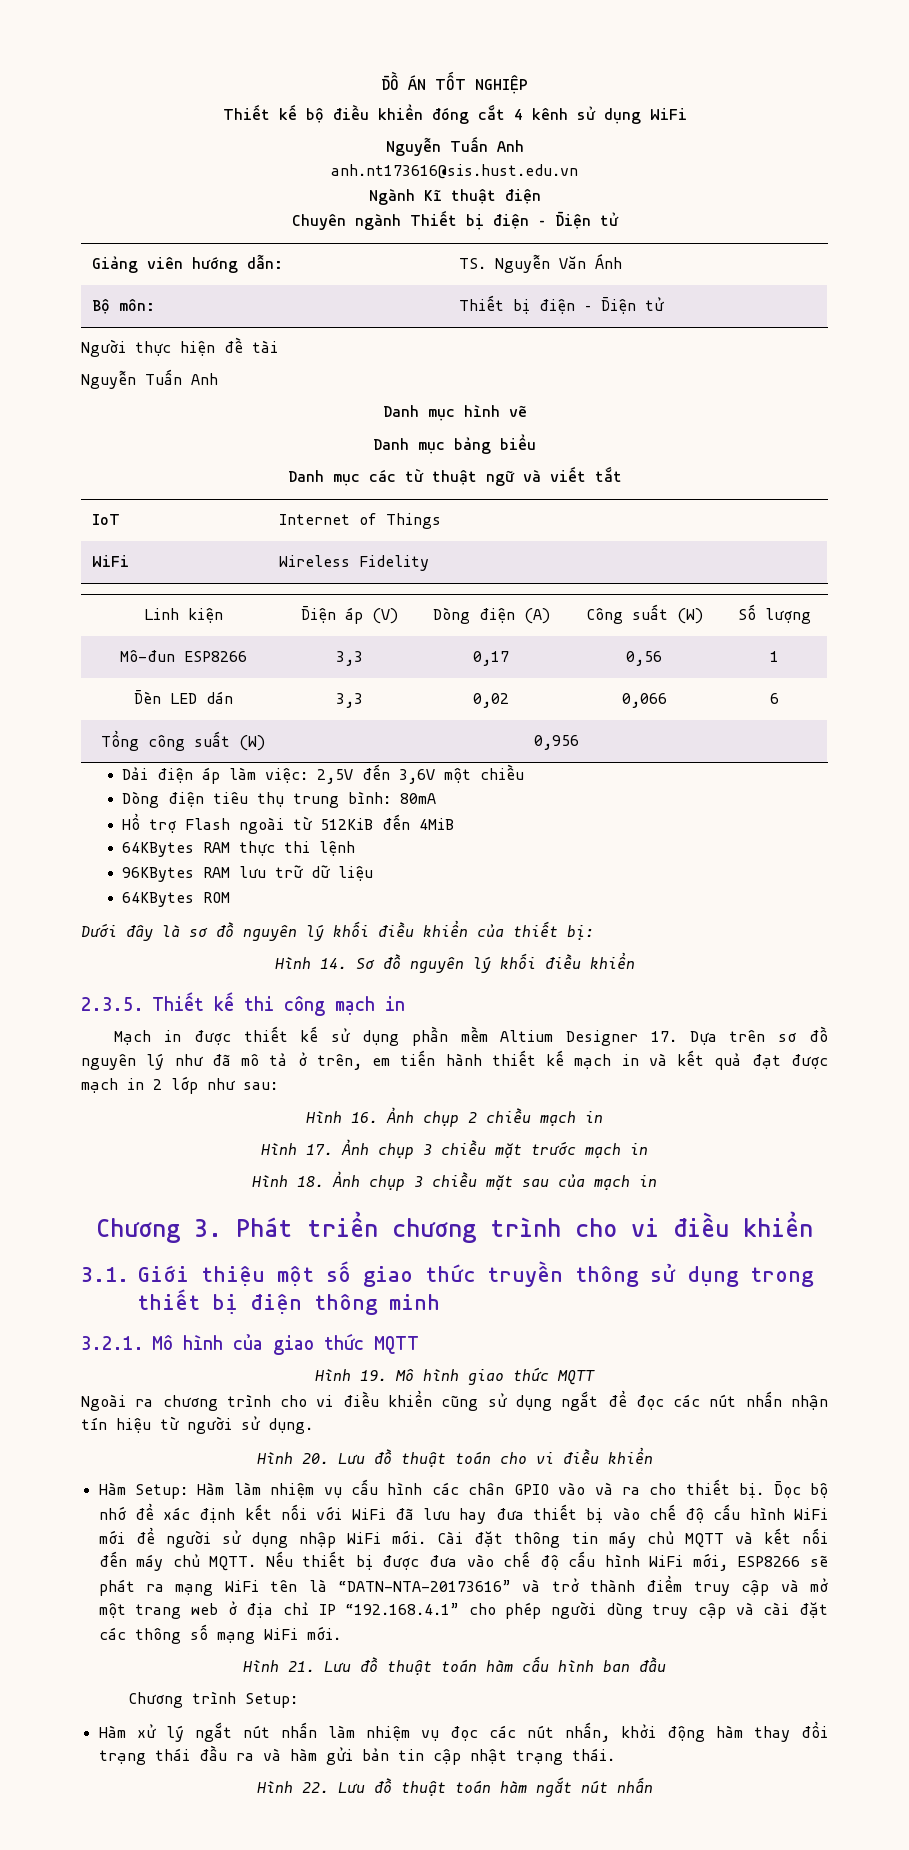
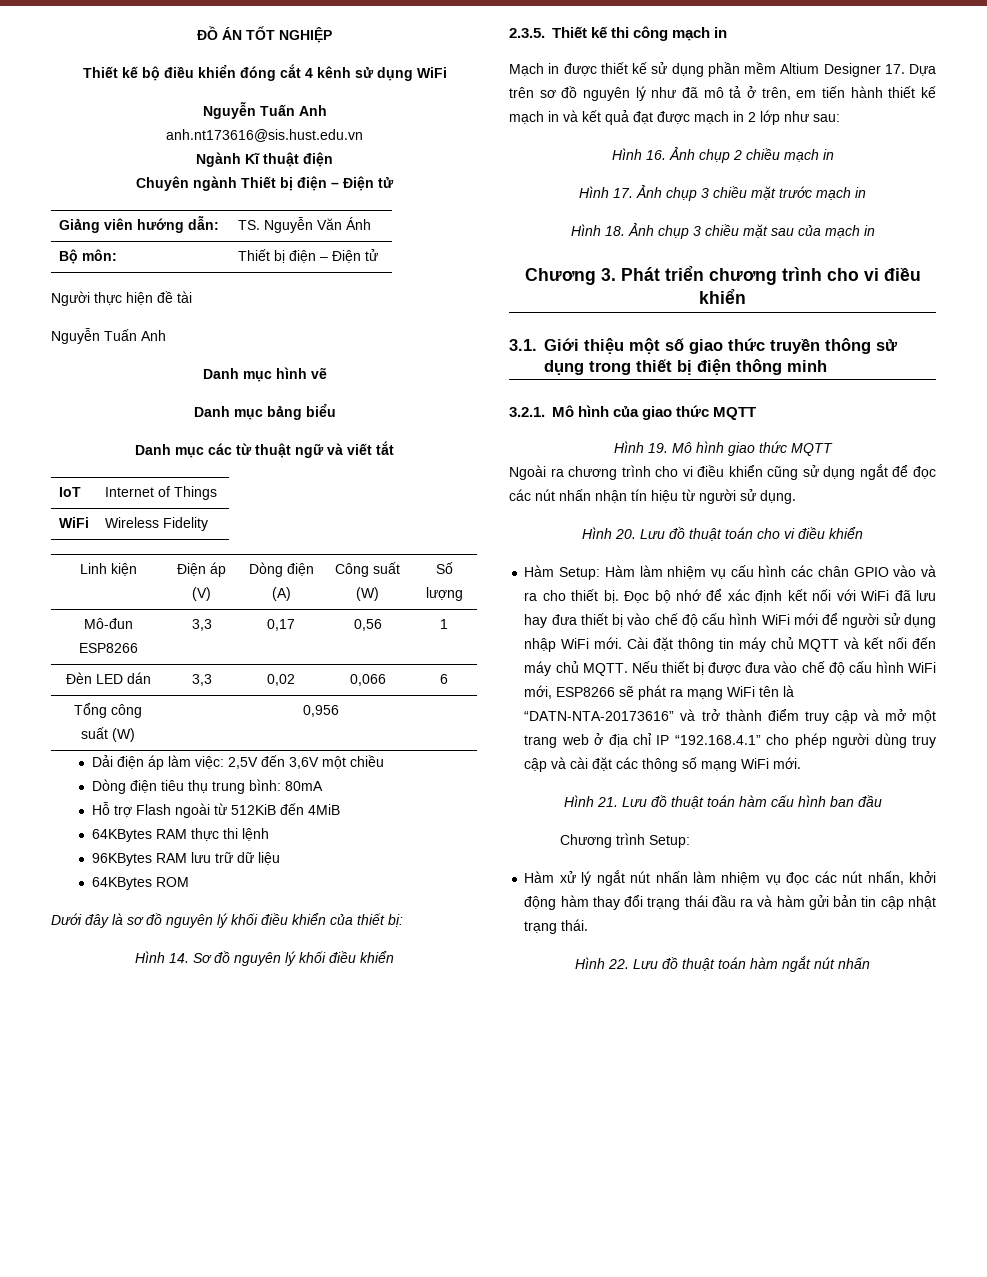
[122,813,141,830] Hổ -> [91,802,110,815] Hỗ

